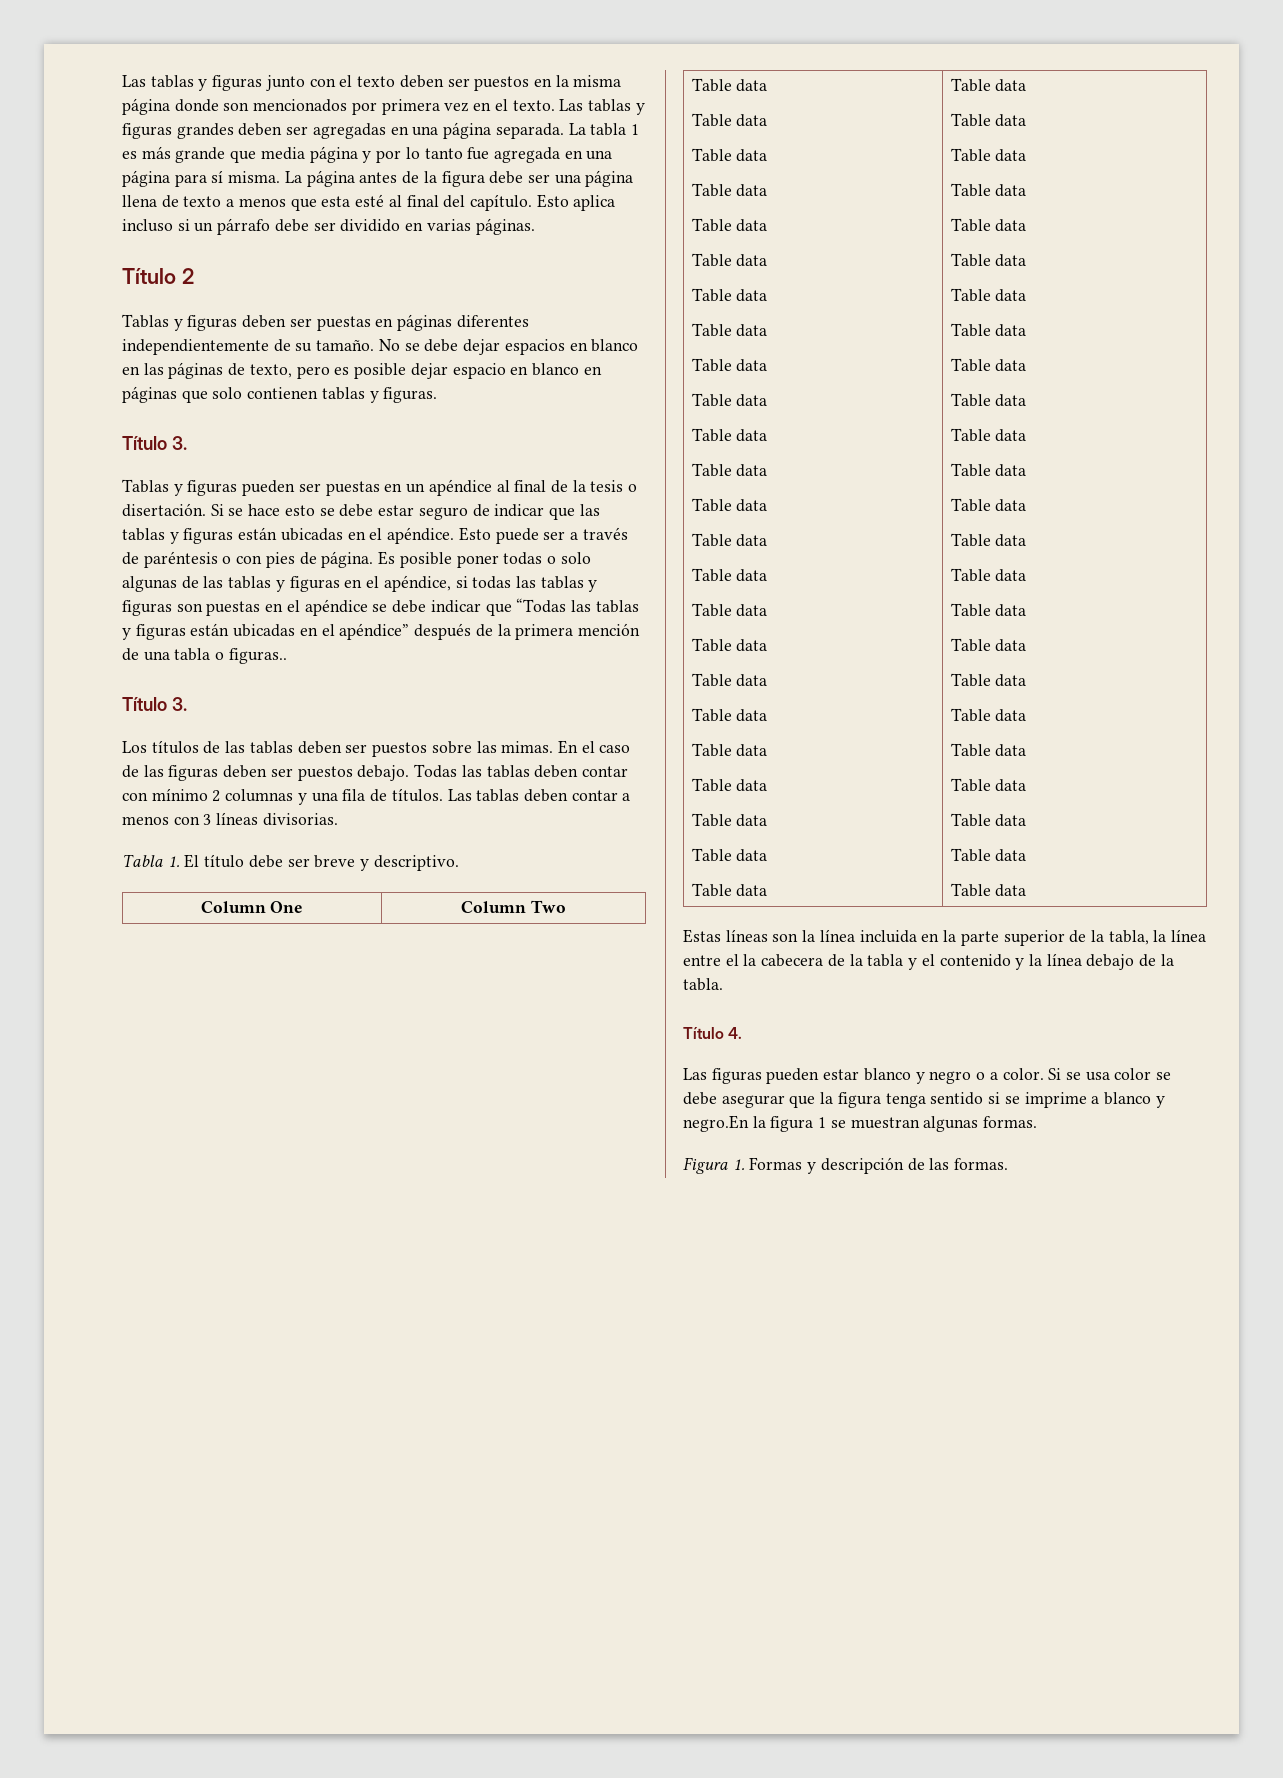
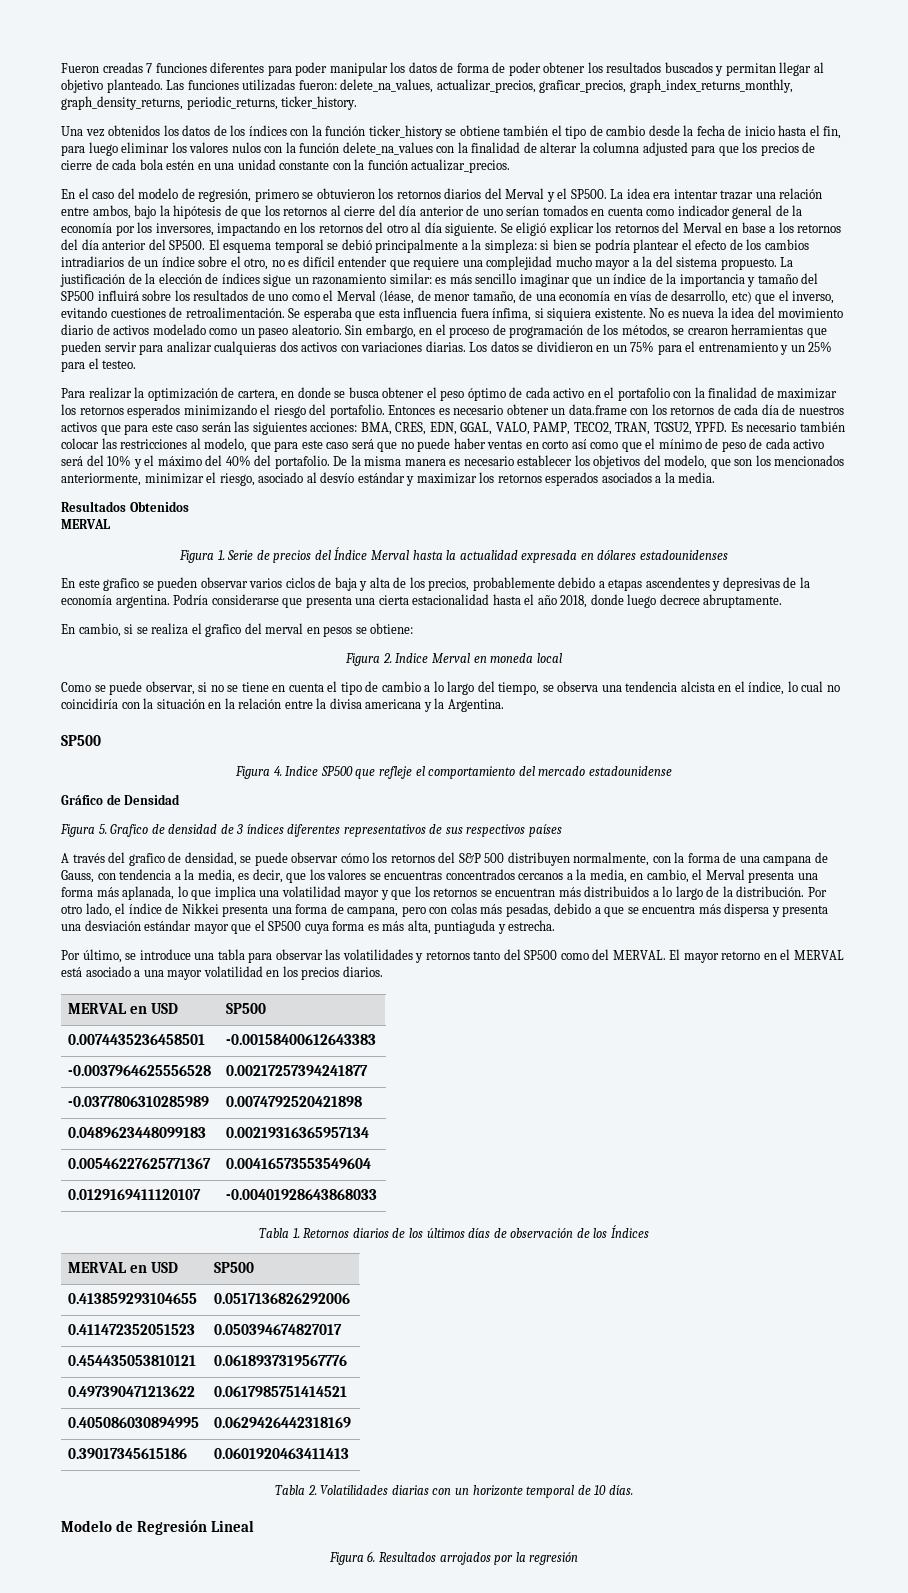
[122,75,622,91] [122,98,645,115] [122,122,639,139] [122,146,613,163] [122,170,634,187] [122,194,616,211] [122,218,535,235] [122,268,194,284] [122,314,529,331] [122,339,639,355] [122,362,602,379] [122,386,438,403] [122,436,187,450] [122,479,638,496] [122,503,600,520] [122,527,628,544] [122,551,591,568] [122,575,598,592] [122,598,639,616] [122,623,640,640] [122,648,287,664] [122,697,187,711] [122,740,631,757] [122,764,628,781] [122,788,631,805] [122,812,338,826] [122,854,459,871] [200,901,304,913] [461,900,566,913] [691,78,768,92] [691,113,768,127] [691,148,768,162] [691,183,768,197] [691,218,768,232] [691,253,768,267] [691,288,768,302] [691,323,768,337] [691,358,768,372] [691,393,768,407] [691,428,768,442] [691,463,768,477] [691,498,768,512] [691,533,768,547] [691,568,768,582] [691,603,768,617] [691,638,768,652] [691,673,768,687] [691,708,768,722] [691,743,768,757] [691,778,768,792] [691,813,768,827] [691,848,768,862] [691,883,768,897] [950,78,1027,92] [950,113,1027,127] [950,148,1027,162] [950,183,1027,197] [950,218,1027,232] [950,253,1027,267] [950,288,1027,302] [950,323,1027,337] [950,358,1027,372] [950,393,1027,407] [950,428,1027,442] [950,463,1027,477] [950,498,1027,512] [950,533,1027,547] [950,568,1027,582] [950,603,1027,617] [950,638,1027,652] [950,673,1027,687] [950,708,1027,722] [950,743,1027,757] [950,778,1027,792] [950,813,1027,827] [950,848,1027,862] [950,883,1027,897] [683,929,1207,946] [683,953,1174,970] [683,978,723,991] [683,1027,743,1039] [683,1068,1172,1084] [683,1092,1165,1108] [683,1115,1038,1132] [683,1157,1009,1174] Las tablas y figuras junto con el texto deben ser puestos en la misma página donde son mencionados por primera vez en el texto. Las tablas y figuras grandes deben ser agregadas en una página separada. La tabla 1 es más grande que media página y por lo tanto fue agregada en una página para sí misma. La página antes de la figura debe ser una página llena de texto a menos que esta esté al final del capítulo. Esto aplica incluso si un párrafo debe ser dividido en varias páginas. // Título 2 // Tablas y figuras deben ser puestas en páginas diferentes independientemente de su tamaño. No se debe dejar espacios en blanco en las páginas de texto, pero es posible dejar espacio en blanco en páginas que solo contienen tablas y figuras. // Título 3. // Tablas y figuras pueden ser puestas en un apéndice al final de la tesis o disertación. Si se hace esto se debe estar seguro de indicar que las tablas y figuras están ubicadas en el apéndice. Esto puede ser a través de paréntesis o con pies de página. Es posible poner todas o solo algunas de las tablas y figuras en el apéndice, si todas las tablas y figuras son puestas en el apéndice se debe indicar que “Todas las tablas y figuras están ubicadas en el apéndice” después de la primera mención de una tabla o figuras.. // Título 3. // Los títulos de las tablas deben ser puestos sobre las mimas. En el caso de las figuras deben ser puestos debajo. Todas las tablas deben contar con mínimo 2 columnas y una fila de títulos. Las tablas deben contar a menos con 3 líneas divisorias. // Tabla 1. El título debe ser breve y descriptivo. // Column One | Column Two // Table data // Table data // Table data // Table data // Table data // Table data // Table data // Table data // Table data // Table data // Table data // Table data // Table data // Table data // Table data // Table data // Table data // Table data // Table data // Table data // Table data // Table data // Table data // Table data | Table data // Table data // Table data // Table data // Table data // Table data // Table data // Table data // Table data // Table data // Table data // Table data // Table data // Table data // Table data // Table data // Table data // Table data // Table data // Table data // Table data // Table data // Table data // Table data // Estas líneas son la línea incluida en la parte superior de la tabla, la línea entre el la cabecera de la tabla y el contenido y la línea debajo de la tabla. // Título 4. // Las figuras pueden estar blanco y negro o a color. Si se usa color se debe asegurar que la figura tenga sentido si se imprime a blanco y negro.En la figura 1 se muestran algunas formas. // Figura 1. Formas y descripción de las formas. -> [61,62,824,76] [61,79,793,93] [61,96,358,110] [61,125,842,139] [61,142,816,156] [61,159,511,173] [61,188,823,202] [61,205,803,219] [61,222,842,236] [61,239,809,253] [61,256,794,270] [60,273,819,287] [61,290,835,304] [61,307,844,321] [61,324,827,338] [61,341,833,355] [61,358,137,372] [61,387,838,401] [61,404,844,418] [61,421,845,435] [61,438,825,452] [61,455,845,469] [61,472,716,486] [61,501,189,512] [61,519,110,529] [179,547,728,563] [61,577,810,591] [61,594,783,608] [61,623,414,637] [345,653,562,666] [61,681,840,695] [61,698,504,712] [61,735,101,746] [235,766,672,779] [61,794,181,805] [60,824,562,837] [61,852,828,866] [61,869,818,883] [61,886,827,900] [61,903,829,917] [61,920,556,934] [61,949,844,963] [61,966,383,980] [68,1003,179,1014] [226,1003,267,1014] [68,1034,206,1045] [226,1034,377,1045] [68,1065,212,1076] [226,1065,369,1076] [68,1096,210,1107] [226,1096,363,1107] [68,1127,207,1138] [226,1127,370,1138] [68,1158,212,1169] [226,1158,372,1169] [68,1189,202,1200] [226,1189,378,1200] [259,1225,649,1238] [68,1262,179,1273] [214,1262,255,1273] [68,1293,198,1304] [214,1293,351,1304] [68,1324,196,1335] [214,1324,343,1335] [68,1355,197,1366] [214,1355,348,1366] [68,1386,196,1397] [214,1386,348,1397] [68,1417,200,1428] [214,1417,352,1428] [68,1448,188,1459] [214,1448,350,1459] [275,1485,633,1498] [61,1520,255,1535] [328,1551,579,1565] Fueron creadas 7 funciones diferentes para poder manipular los datos de forma de poder obtener los resultados buscados y permitan llegar al objetivo planteado. Las funciones utilizadas fueron: delete_na_values, actualizar_precios, graficar_precios, graph_index_returns_monthly, graph_density_returns, periodic_returns, ticker_history. // Una vez obtenidos los datos de los índices con la función ticker_history se obtiene también el tipo de cambio desde la fecha de inicio hasta el fin, para luego eliminar los valores nulos con la función delete_na_values con la finalidad de alterar la columna adjusted para que los precios de cierre de cada bola estén en una unidad constante con la función actualizar_precios. // En el caso del modelo de regresión, primero se obtuvieron los retornos diarios del Merval y el SP500. La idea era intentar trazar una relación entre ambos, bajo la hipótesis de que los retornos al cierre del día anterior de uno serían tomados en cuenta como indicador general de la economía por los inversores, impactando en los retornos del otro al día siguiente. Se eligió explicar los retornos del Merval en base a los retornos del día anterior del SP500. El esquema temporal se debió principalmente a la simpleza: si bien se podría plantear el efecto de los cambios intradiarios de un índice sobre el otro, no es difícil entender que requiere una complejidad mucho mayor a la del sistema propuesto. La justificación de la elección de índices sigue un razonamiento similar: es más sencillo imaginar que un índice de la importancia y tamaño del SP500 influirá sobre los resultados de uno como el Merval (léase, de menor tamaño, de una economía en vías de desarrollo, etc) que el inverso, evitando cuestiones de retroalimentación. Se esperaba que esta influencia fuera ínfima, si siquiera existente. No es nueva la idea del movimiento diario de activos modelado como un paseo aleatorio. Sin embargo, en el proceso de programación de los métodos, se crearon herramientas que pueden servir para analizar cualquieras dos activos con variaciones diarias. Los datos se dividieron en un 75% para el entrenamiento y un 25% para el testeo. // Para realizar la optimización de cartera, en donde se busca obtener el peso óptimo de cada activo en el portafolio con la finalidad de maximizar los retornos esperados minimizando el riesgo del portafolio. Entonces es necesario obtener un data.frame con los retornos de cada día de nuestros activos que para este caso serán las siguientes acciones: BMA, CRES, EDN, GGAL, VALO, PAMP, TECO2, TRAN, TGSU2, YPFD. Es necesario también colocar las restricciones al modelo, que para este caso será que no puede haber ventas en corto así como que el mínimo de peso de cada activo será del 10% y el máximo del 40% del portafolio. De la misma manera es necesario establecer los objetivos del modelo, que son los mencionados anteriormente, minimizar el riesgo, asociado al desvío estándar y maximizar los retornos esperados asociados a la media. // Resultados Obtenidos // MERVAL // Figura 1. Serie de precios del Índice Merval hasta la actualidad expresada en dólares estadounidenses // En este grafico se pueden observar varios ciclos de baja y alta de los precios, probablemente debido a etapas ascendentes y depresivas de la economía argentina. Podría considerarse que presenta una cierta estacionalidad hasta el año 2018, donde luego decrece abruptamente. // En cambio, si se realiza el grafico del merval en pesos se obtiene: // Figura 2. Indice Merval en moneda local // Como se puede observar, si no se tiene en cuenta el tipo de cambio a lo largo del tiempo, se observa una tendencia alcista en el índice, lo cual no coincidiría con la situación en la relación entre la divisa americana y la Argentina. // SP500 // Figura 4. Indice SP500 que refleje el comportamiento del mercado estadounidense // Gráfico de Densidad // Figura 5. Grafico de densidad de 3 índices diferentes representativos de sus respectivos países // A través del grafico de densidad, se puede observar cómo los retornos del S&P 500 distribuyen normalmente, con la forma de una campana de Gauss, con tendencia a la media, es decir, que los valores se encuentras concentrados cercanos a la media, en cambio, el Merval presenta una forma más aplanada, lo que implica una volatilidad mayor y que los retornos se encuentran más distribuidos a lo largo de la distribución. Por otro lado, el índice de Nikkei presenta una forma de campana, pero con colas más pesadas, debido a que se encuentra más dispersa y presenta una desviación estándar mayor que el SP500 cuya forma es más alta, puntiaguda y estrecha. // Por último, se introduce una tabla para observar las volatilidades y retornos tanto del SP500 como del MERVAL. El mayor retorno en el MERVAL está asociado a una mayor volatilidad en los precios diarios. // MERVAL en USD | SP500 // 0.0074435236458501 | -0.00158400612643383 // -0.0037964625556528 | 0.00217257394241877 // -0.0377806310285989 | 0.0074792520421898 // 0.0489623448099183 | 0.00219316365957134 // 0.00546227625771367 | 0.00416573553549604 // 0.0129169411120107 | -0.00401928643868033 // Tabla 1. Retornos diarios de los últimos días de observación de los Índices // MERVAL en USD | SP500 // 0.413859293104655 | 0.0517136826292006 // 0.411472352051523 | 0.050394674827017 // 0.454435053810121 | 0.0618937319567776 // 0.497390471213622 | 0.0617985751414521 // 0.405086030894995 | 0.0629426442318169 // 0.39017345615186 | 0.0601920463411413 // Tabla 2. Volatilidades diarias con un horizonte temporal de 10 días. // Modelo de Regresión Lineal // Figura 6. Resultados arrojados por la regresión

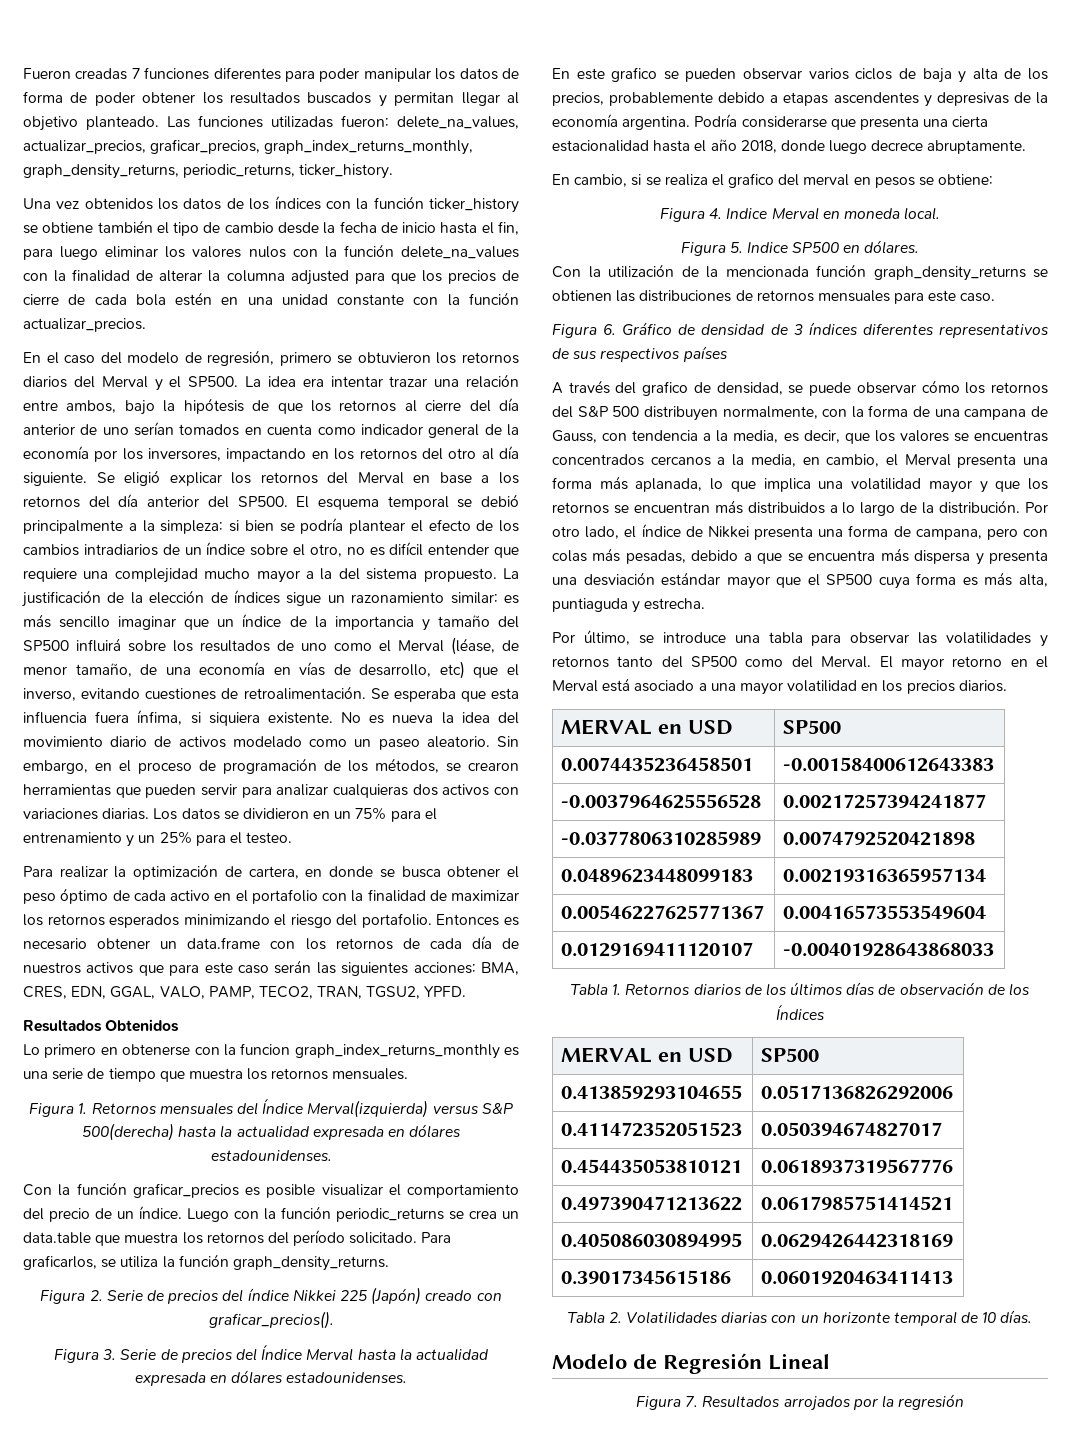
[730,421,845,432] [61,438,825,452] [61,455,845,469] [61,472,716,486] [61,501,189,512] [61,519,110,529] [179,550,225,563] Es necesario también colocar las restricciones al modelo, que para este caso será que no puede haber ventas en corto así como que el mínimo de peso de cada activo será del 10% y el máximo del 40% del portafolio. De la misma manera es necesario establecer los objetivos del modelo, que son los mencionados anteriormente, minimizar el riesgo, asociado al desvío estándar y maximizar los retornos esperados asociados a la media. // Resultados Obtenidos // MERVAL // Figura 1. -> [23,1019,180,1032] [23,1043,519,1059] [23,1068,409,1082] [29,1098,513,1118] [81,1123,462,1141] [210,1150,332,1161] [23,1182,519,1198] [23,1206,519,1222] [23,1230,452,1246] [23,1254,389,1271] [40,1287,502,1305] [208,1311,334,1329] [54,1349,117,1363] // Resultados Obtenidos // Lo primero en obtenerse con la funcion graph_index_returns_monthly es una serie de tiempo que muestra los retornos mensuales. // Figura 1. Retornos mensuales del Índice Merval(izquierda) versus S&P 500(derecha) hasta la actualidad expresada en dólares estadounidenses. // Con la función graficar_precios es posible visualizar el comportamiento del precio de un índice. Luego con la función periodic_returns se crea un data.table que muestra los retornos del período solicitado. Para graficarlos, se utiliza la función graph_density_returns. // Figura 2. Serie de precios del índice Nikkei 225 (Japón) creado con graficar_precios(). // Figura 3.
[639,550,728,560] estadounidenses -> [286,1372,408,1383] estadounidenses.
[382,653,392,663] 2. -> [709,208,723,219] 4.
[536,653,562,663] [61,681,840,695] [61,698,504,712] [61,735,101,746] [235,766,672,779] [61,794,181,805] [60,824,149,837] local // Como se puede observar, si no se tiene en cuenta el tipo de cambio a lo largo del tiempo, se observa una tendencia alcista en el índice, lo cual no coincidiría con la situación en la relación entre la divisa americana y la Argentina. // SP500 // Figura 4. Indice SP500 que refleje el comportamiento del mercado estadounidense // Gráfico de Densidad // Figura 5. Grafico -> [904,207,941,220] [680,240,920,256] [552,264,1048,281] [552,290,996,304] [552,322,673,338] local. // Figura 5. Indice SP500 en dólares. // Con la utilización de la mencionada función graph_density_returns se obtienen las distribuciones de retornos mensuales para este caso. // Figura 6. Gráfico
[612,950,666,960] MERVAL. -> [821,656,872,668] Merval.
[793,950,844,960] MERVAL -> [552,680,598,692] Merval
[367,1551,376,1562] 6. -> [685,1396,699,1407] 7.

